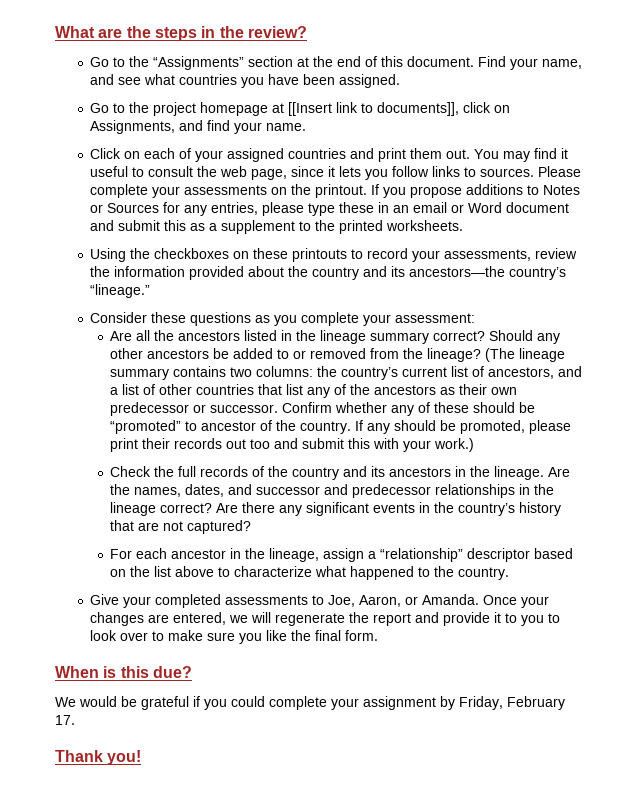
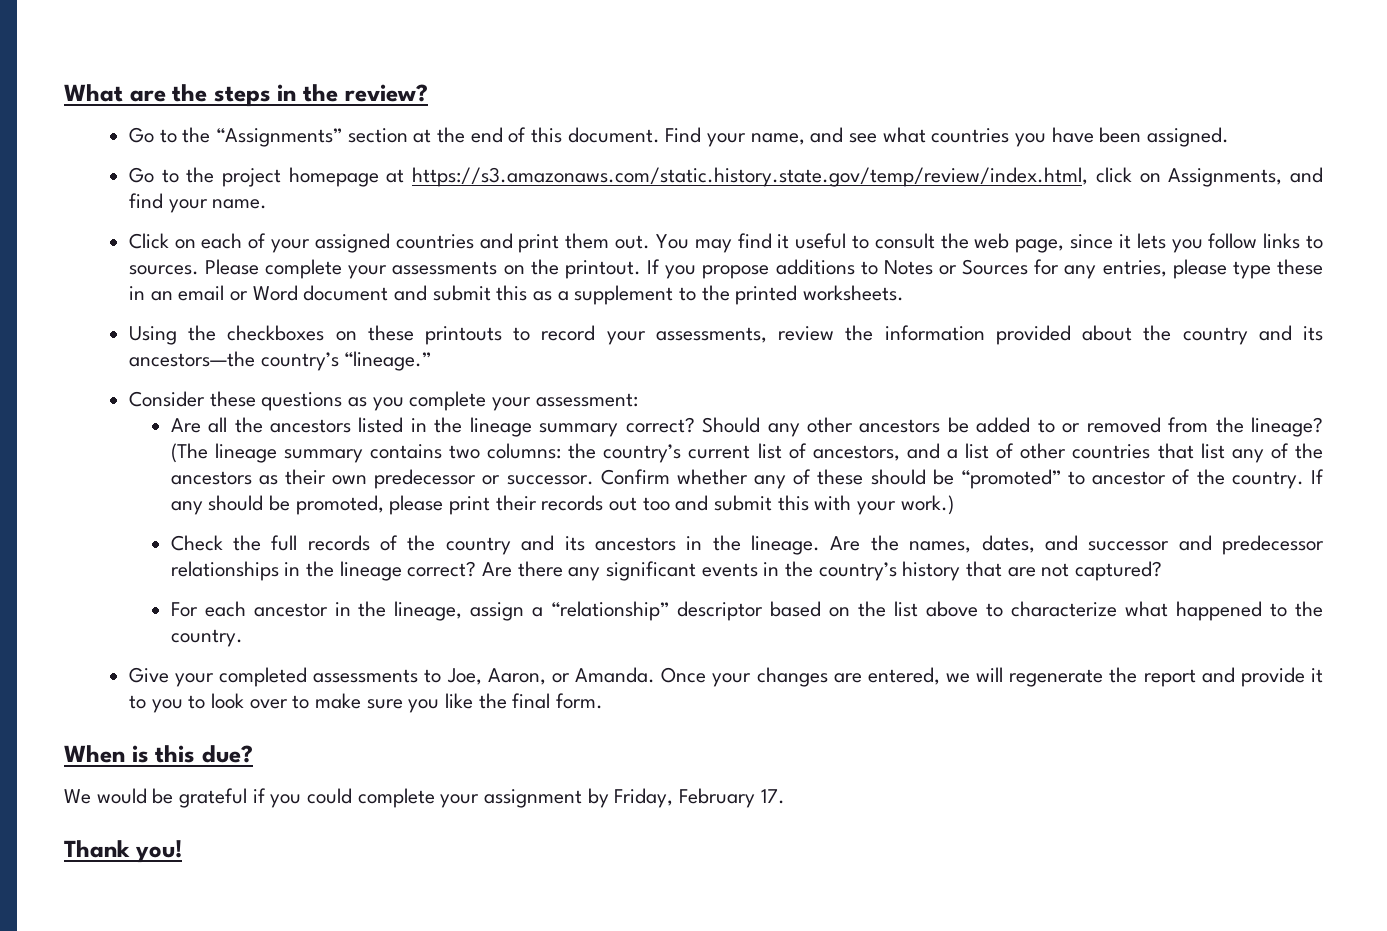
[288,102,460,116] [[Insert link to documents]], -> [412,167,1089,187] https://s3.amazonaws.com/static.history.state.gov/temp/review/index.html,

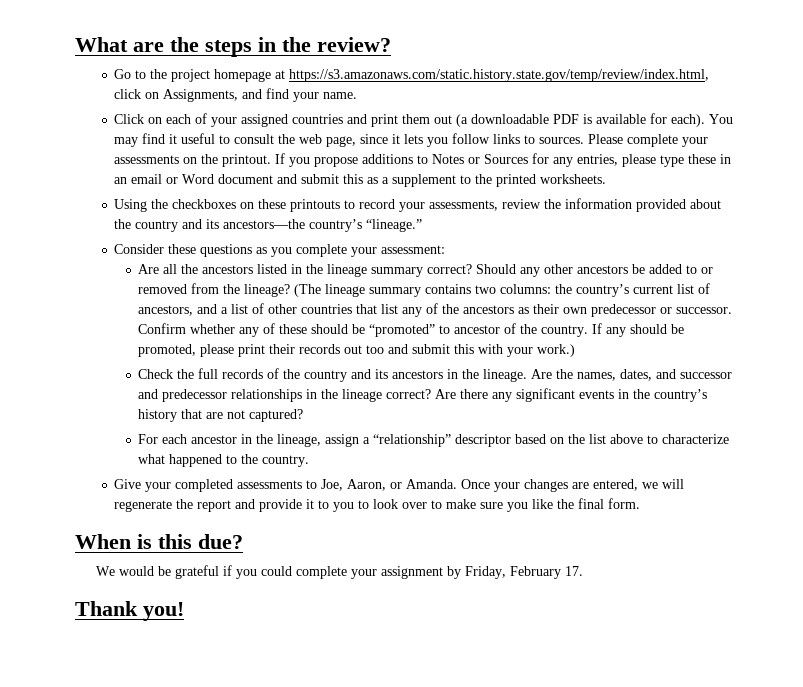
[128,127,1229,147] // Go to the “Assignments” section at the end of this document. Find your name, and see what countries you have been assigned. -> (391, 44) none
[615,235,651,249] out. -> [434,113,706,127] out (a downloadable PDF is available for each).

